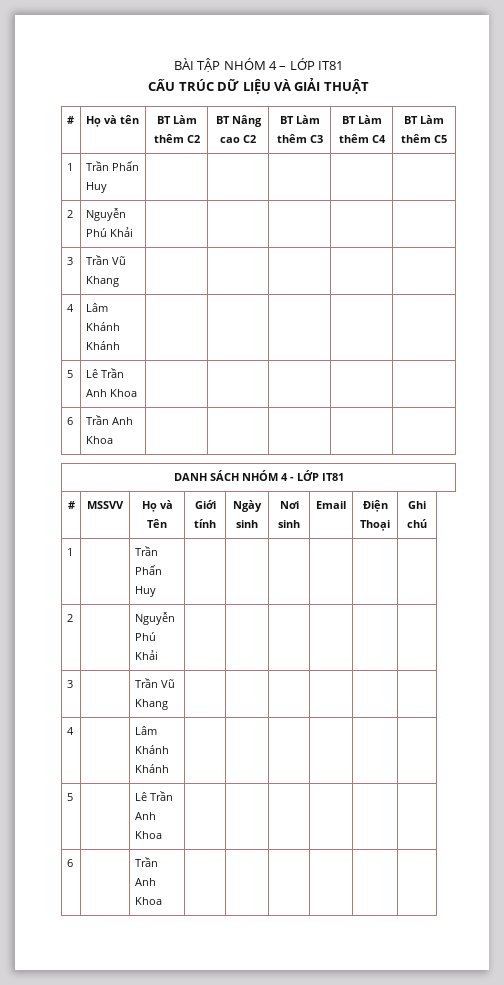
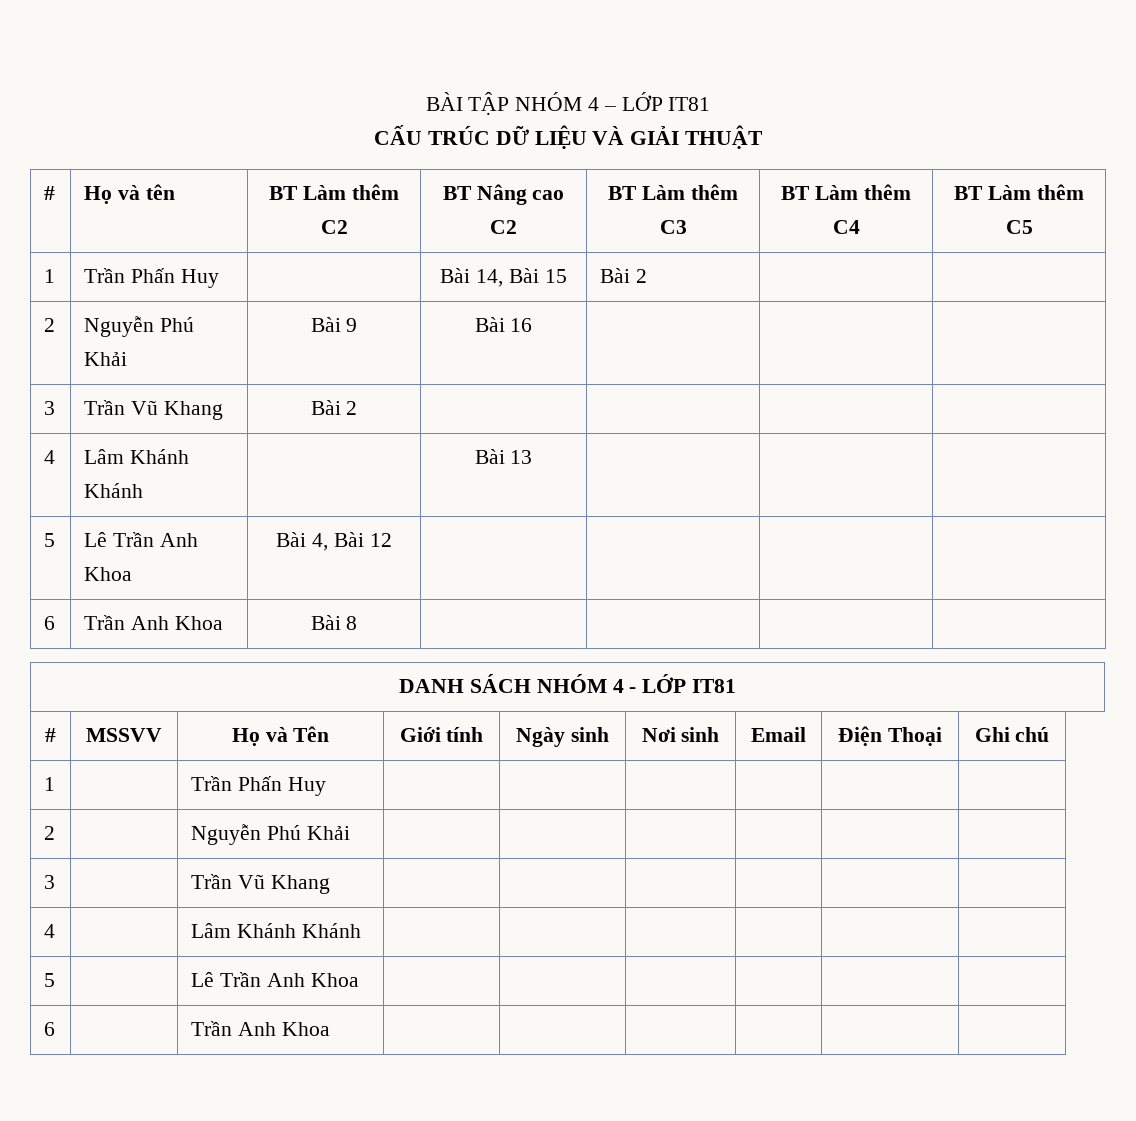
(107, 187) | -> [440,268,567,287] [600,268,647,283] Bài 14, Bài 15 | Bài 2
(133, 232) | -> [310,317,358,332] [474,317,533,332] Bài 9 | Bài 16
(119, 281) none -> [310,400,358,415] Bài 2
(120, 345) none -> [474,449,533,464] Bài 13
(137, 393) none -> [276,532,392,551] Bài 4, Bài 12
(113, 440) none -> [310,615,358,630] Bài 8

